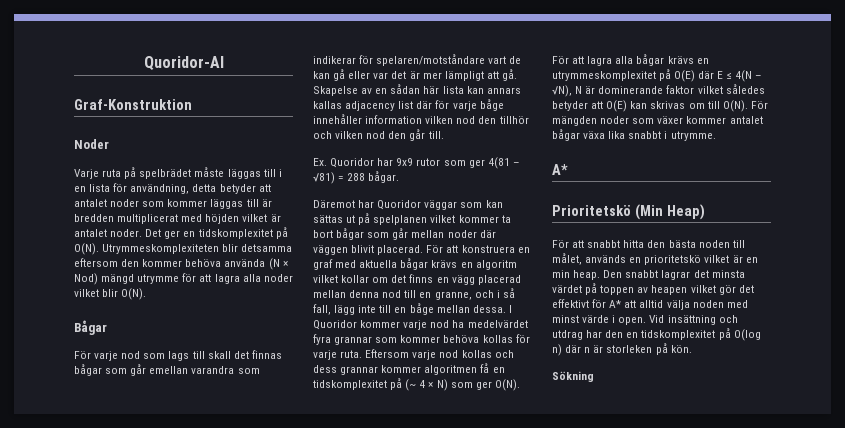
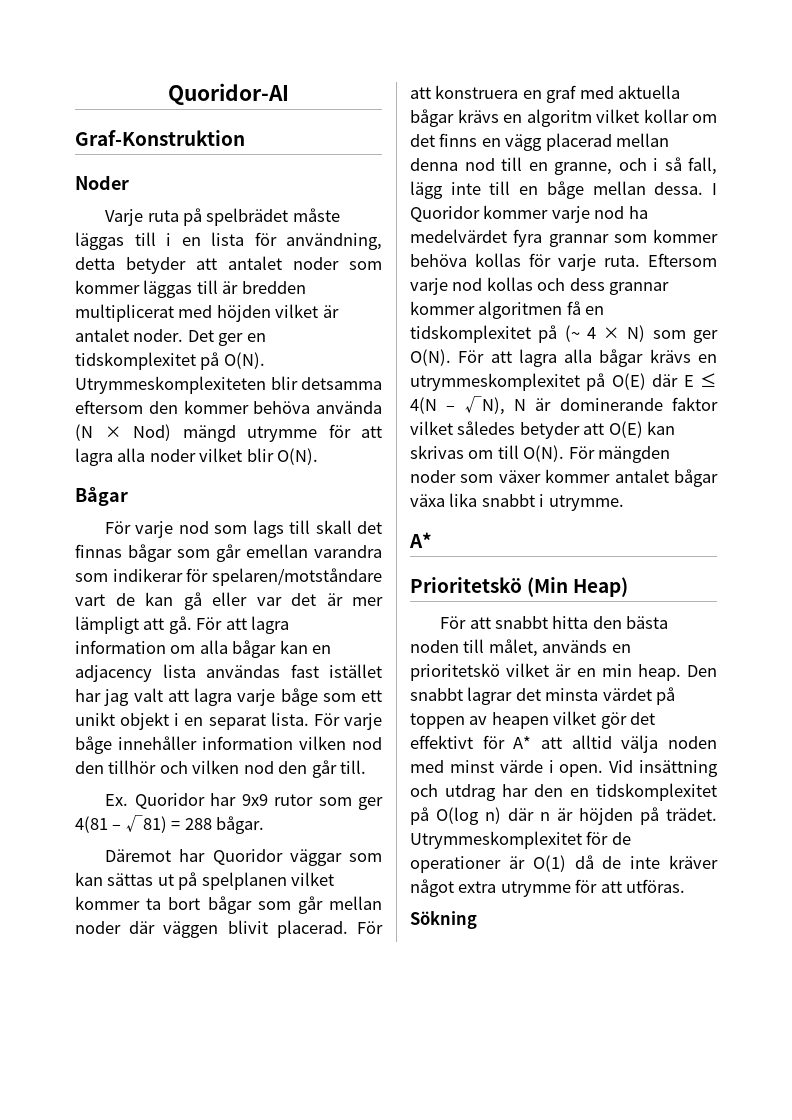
[313,84,521,96] [313,100,450,111] Skapelse av en sådan här lista kan annars kallas adjacency list där för -> [196,616,290,634] [75,640,332,658] [75,664,382,682] [75,688,382,706] [75,712,340,730] För att lagra information om alla bågar kan en adjacency lista användas fast istället har jag valt att lagra varje båge som ett unikt objekt i en separat lista. För
[606,343,692,355] storleken på kön. -> [579,807,717,825] [410,831,631,849] [410,855,718,873] [410,879,686,897] höjden på trädet. Utrymmeskomplexitet för de operationer är O(1) då de inte kräver något extra utrymme för att utföras.

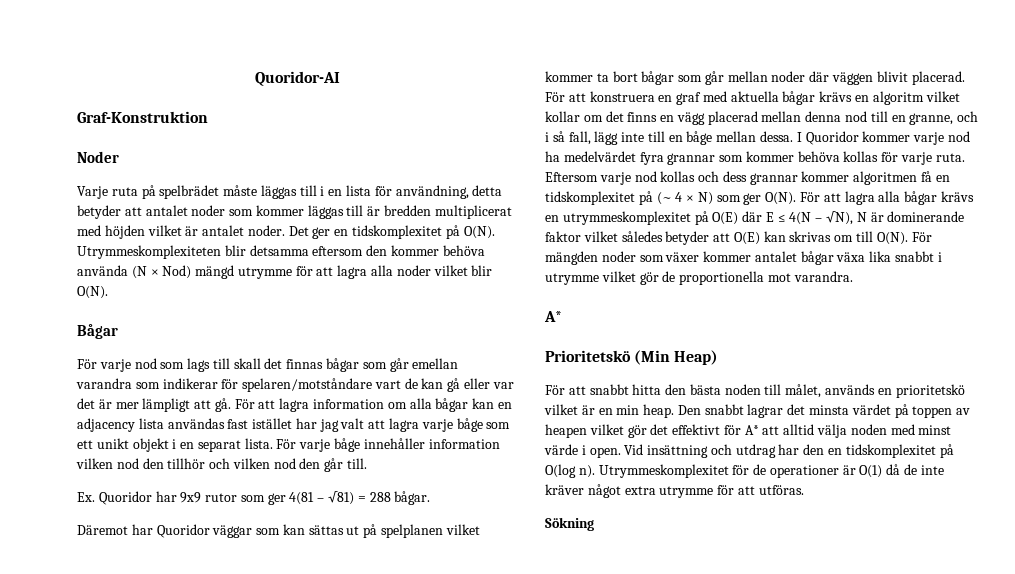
[548,495,624,511] utrymme. -> [545,271,853,285] utrymme vilket gör de proportionella mot varandra.
[485,807,717,825] n) där n är höjden på trädet. -> [578,465,595,478] n).

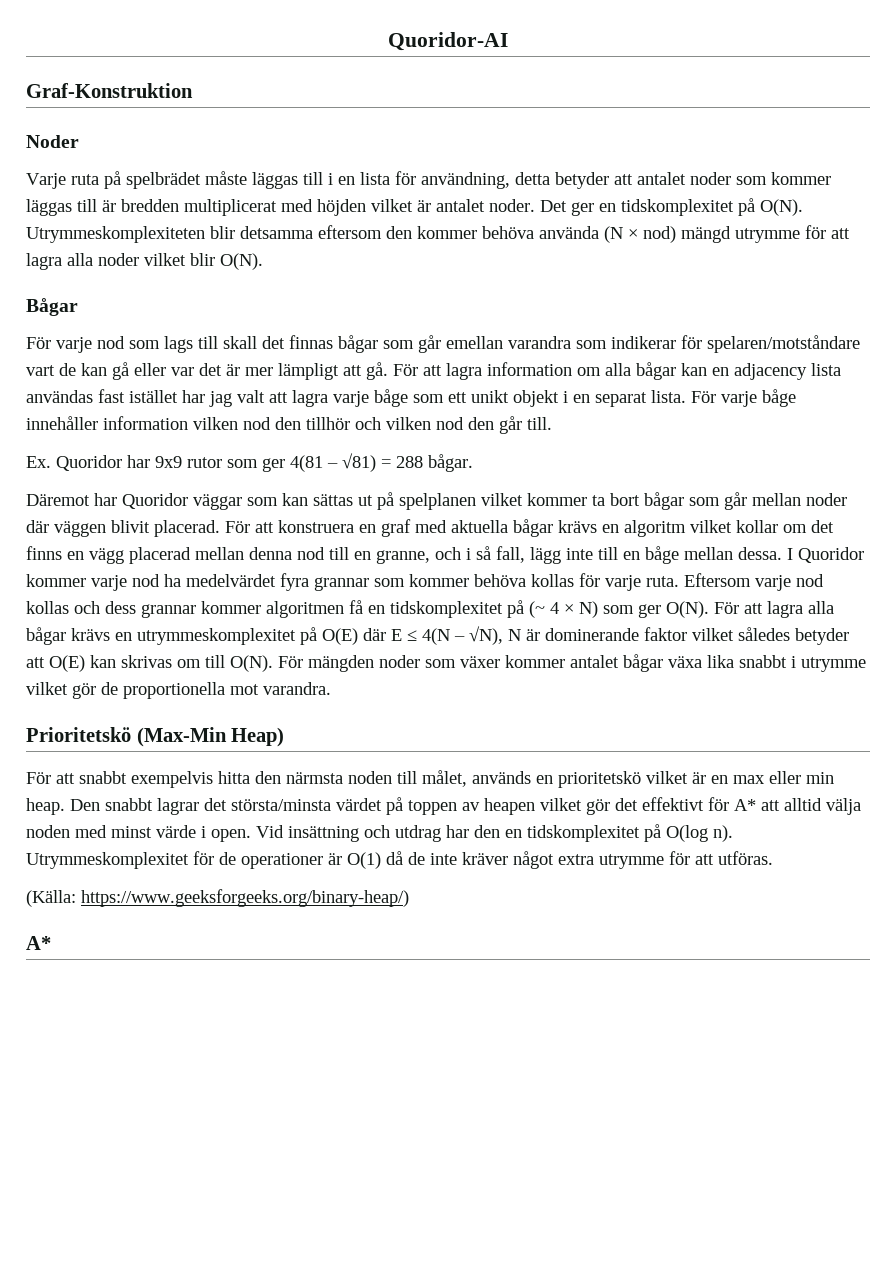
[162,265,192,279] Nod) -> [643,226,676,243] nod)
[544,311,562,322] // A* -> (331, 688) none
[634,350,671,365] (Min -> [136,727,227,747] (Max-Min
(629, 389) none -> [131,771,213,788] exempelvis
[689,384,721,395] bästa -> [286,772,343,784] närmsta
(613, 411) none -> [733,771,801,784] max eller
[809,405,850,415] minsta -> [231,799,331,811] största/minsta
[545,517,594,531] Sökning -> [26,889,409,907] [26,936,51,950] (Källa: https://www.geeksforgeeks.org/binary-heap/) // A*

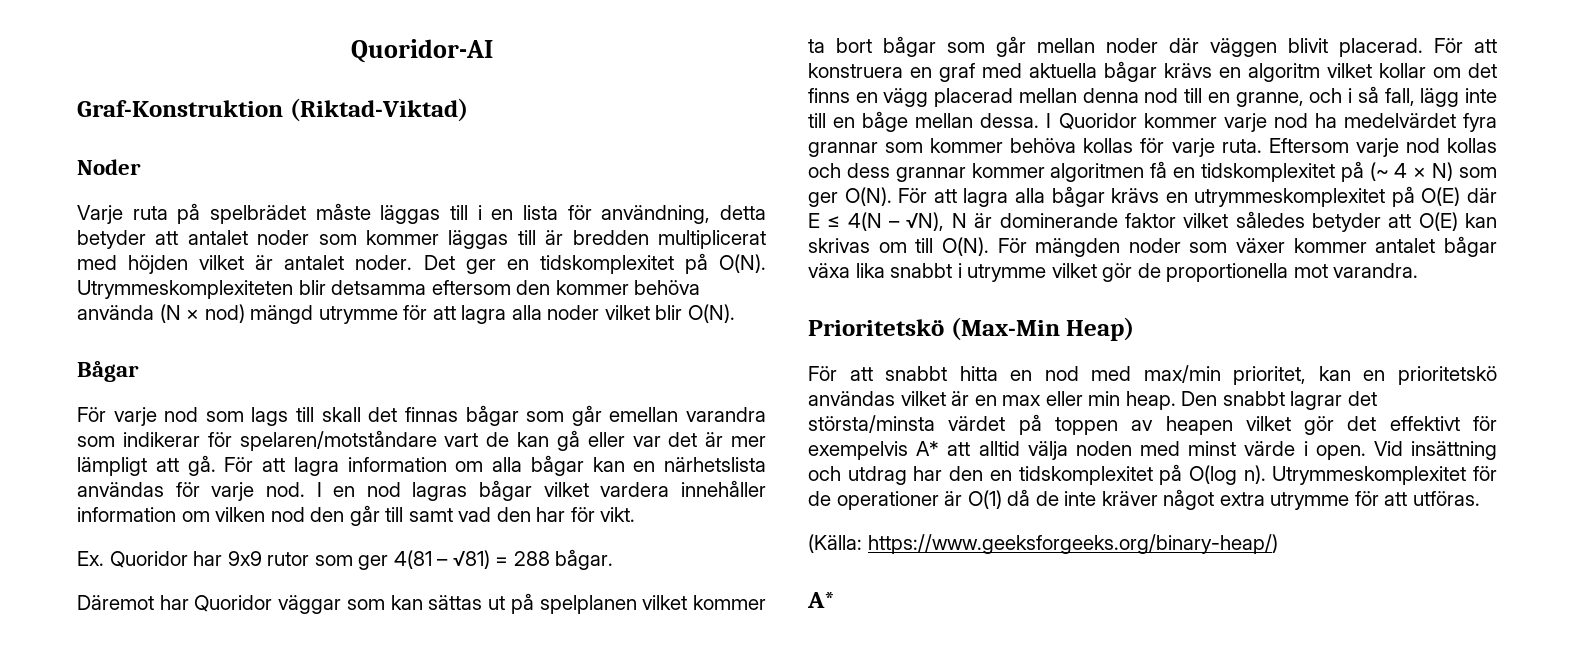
(193, 90) none -> [289,98,468,122] (Riktad-Viktad)
[734,363,841,380] [26,389,796,407] [26,416,552,434] adjacency lista användas fast istället har jag valt att lagra varje båge som ett unikt objekt i en separat lista. För varje båge innehåller information vilken nod den tillhör och vilken nod den går till. -> [664,457,766,472] [77,480,766,501] [77,505,636,526] närhetslista användas för varje nod. I en nod lagras bågar vilket vardera innehåller information om vilken nod den går till samt vad den har för vikt.
[131,770,531,788] exempelvis hitta den närmsta noden till målet, används -> [959,365,1351,385] hitta en nod med max/min prioritet, kan
(641, 779) none -> [808,391,895,406] användas
(729, 804) none -> [808,441,908,460] exempelvis

